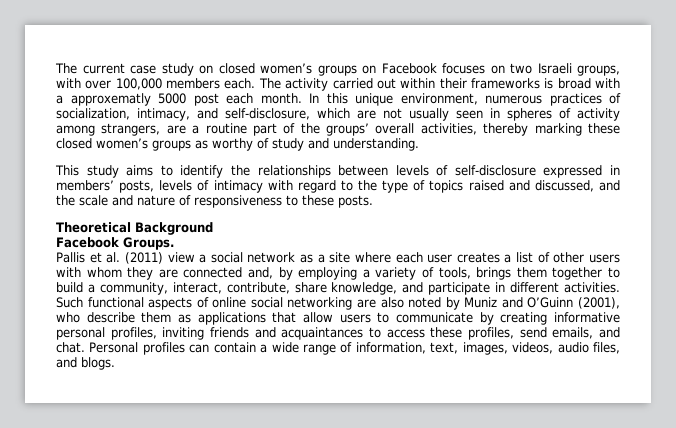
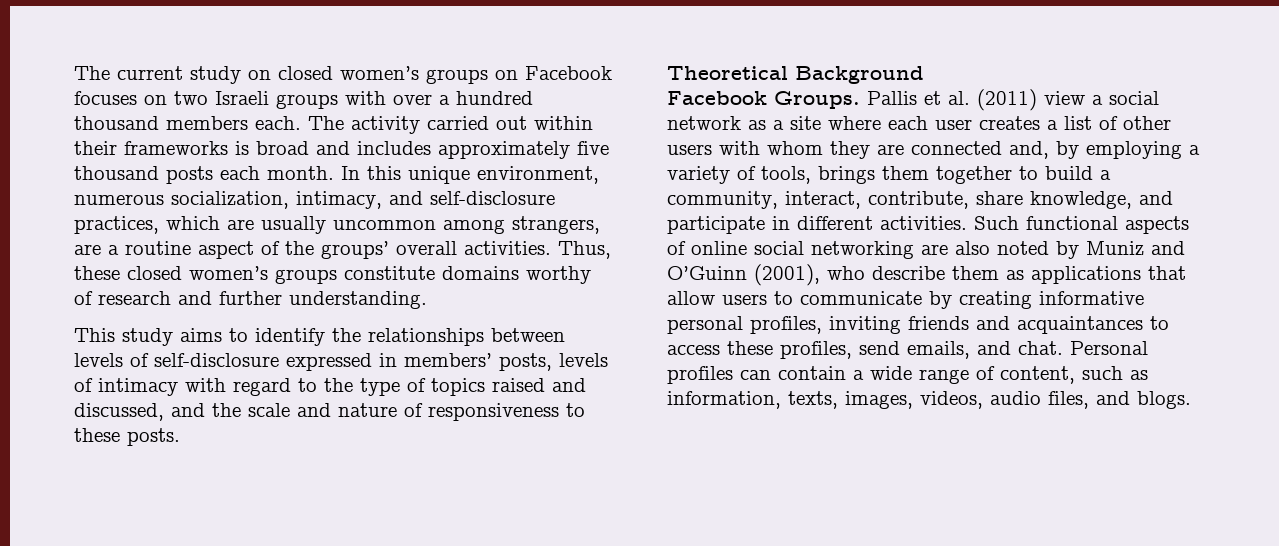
[130,65,157,74] case -> (183, 73) none
[576,65,620,76] groups, -> [276,94,338,109] groups
[115,78,162,90] 100,000 -> [439,91,533,105] [74,116,159,130] a hundred thousand
[594,78,620,88] [56,93,219,106] with a approxematly 5000 post -> [316,141,609,159] [74,166,213,184] and includes approximately five thousand posts
[549,93,621,106] practices of -> (164, 199) none
[225,108,620,121] self-disclosure, which are not usually seen in spheres of activity -> [430,191,555,205] [74,216,436,234] self-disclosure practices, which are usually uncommon
[252,123,277,136] part -> [198,241,254,259] aspect
[420,123,582,136] activities, thereby marking -> [464,241,611,259] activities. Thus,
[195,138,329,151] as worthy of study and -> [344,266,591,284] [74,291,282,305] constitute domains worthy of research and further
(174, 243) // -> (860, 100) none
[355,342,459,354] information, text, -> [1000,366,1148,384] [667,391,838,409] content, such as information, texts,

